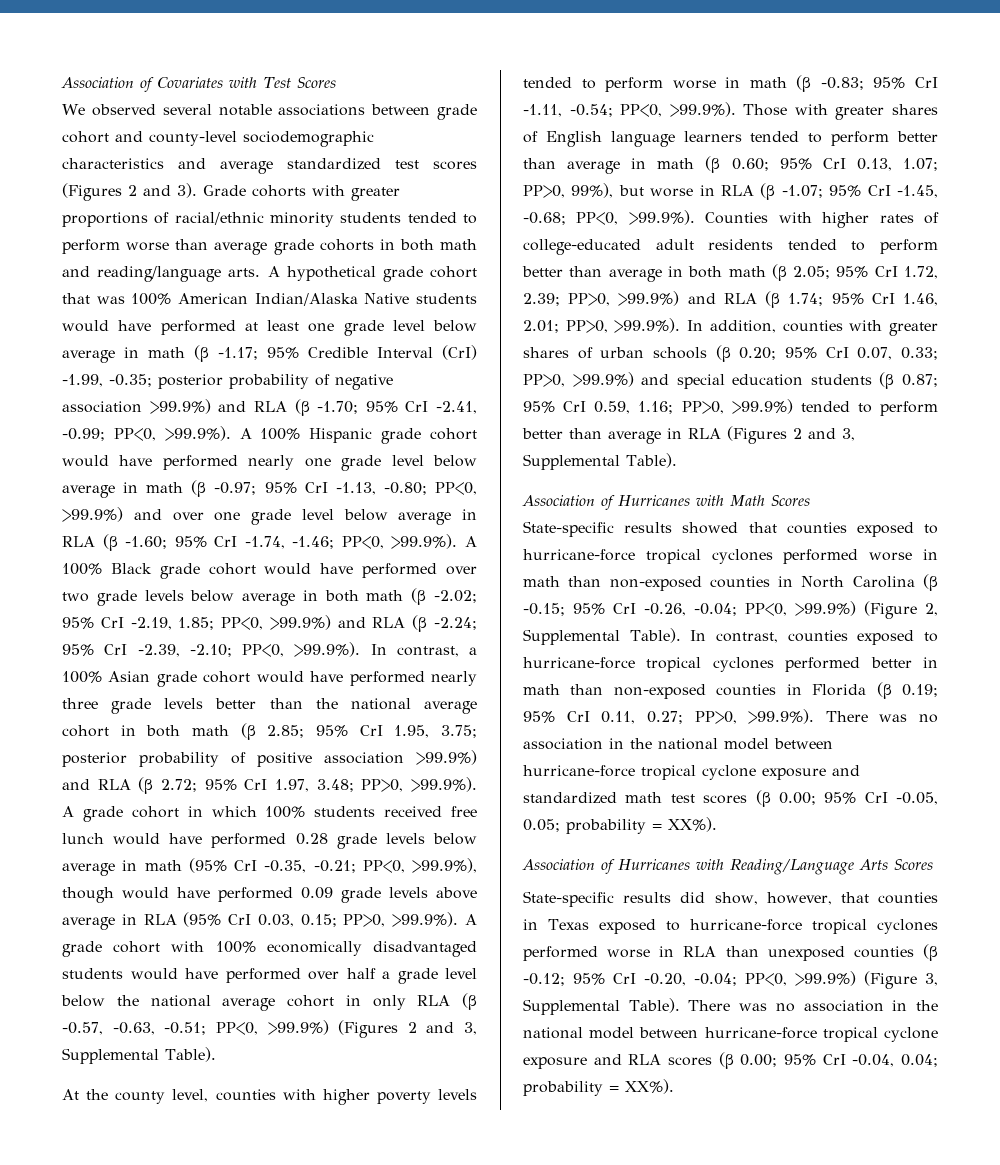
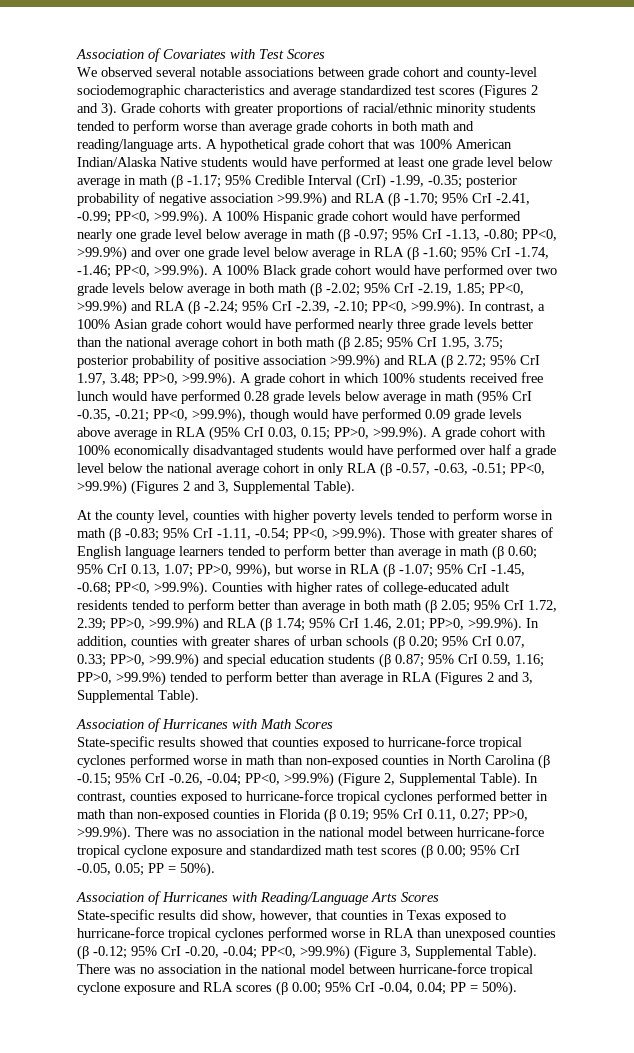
[566,817,717,834] probability = XX%). -> [148,862,215,877] PP = 50%).
[523,1079,674,1096] probability = XX%). -> [450,981,517,996] PP = 50%).

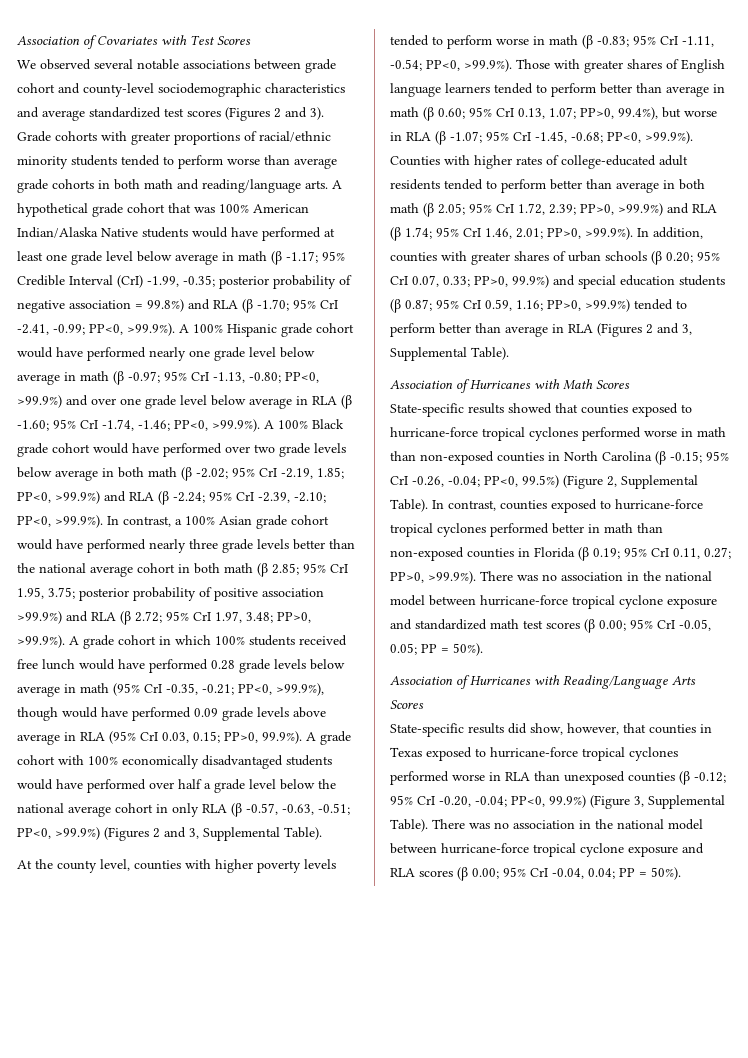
[277,192,327,207] >99.9%) -> [135,299,184,312] = 99.8%)
[373,426,427,441] >99.9%). -> [262,731,302,744] 99.9%).
[236,563,271,578] 99%), -> [618,107,658,120] 99.4%),
[149,653,199,668] >99.9%) -> [512,275,549,288] 99.9%)
[284,772,334,787] >99.9%) -> [522,475,559,488] 99.5%)
[300,945,350,960] >99.9%) -> [549,795,586,808] 99.9%)

